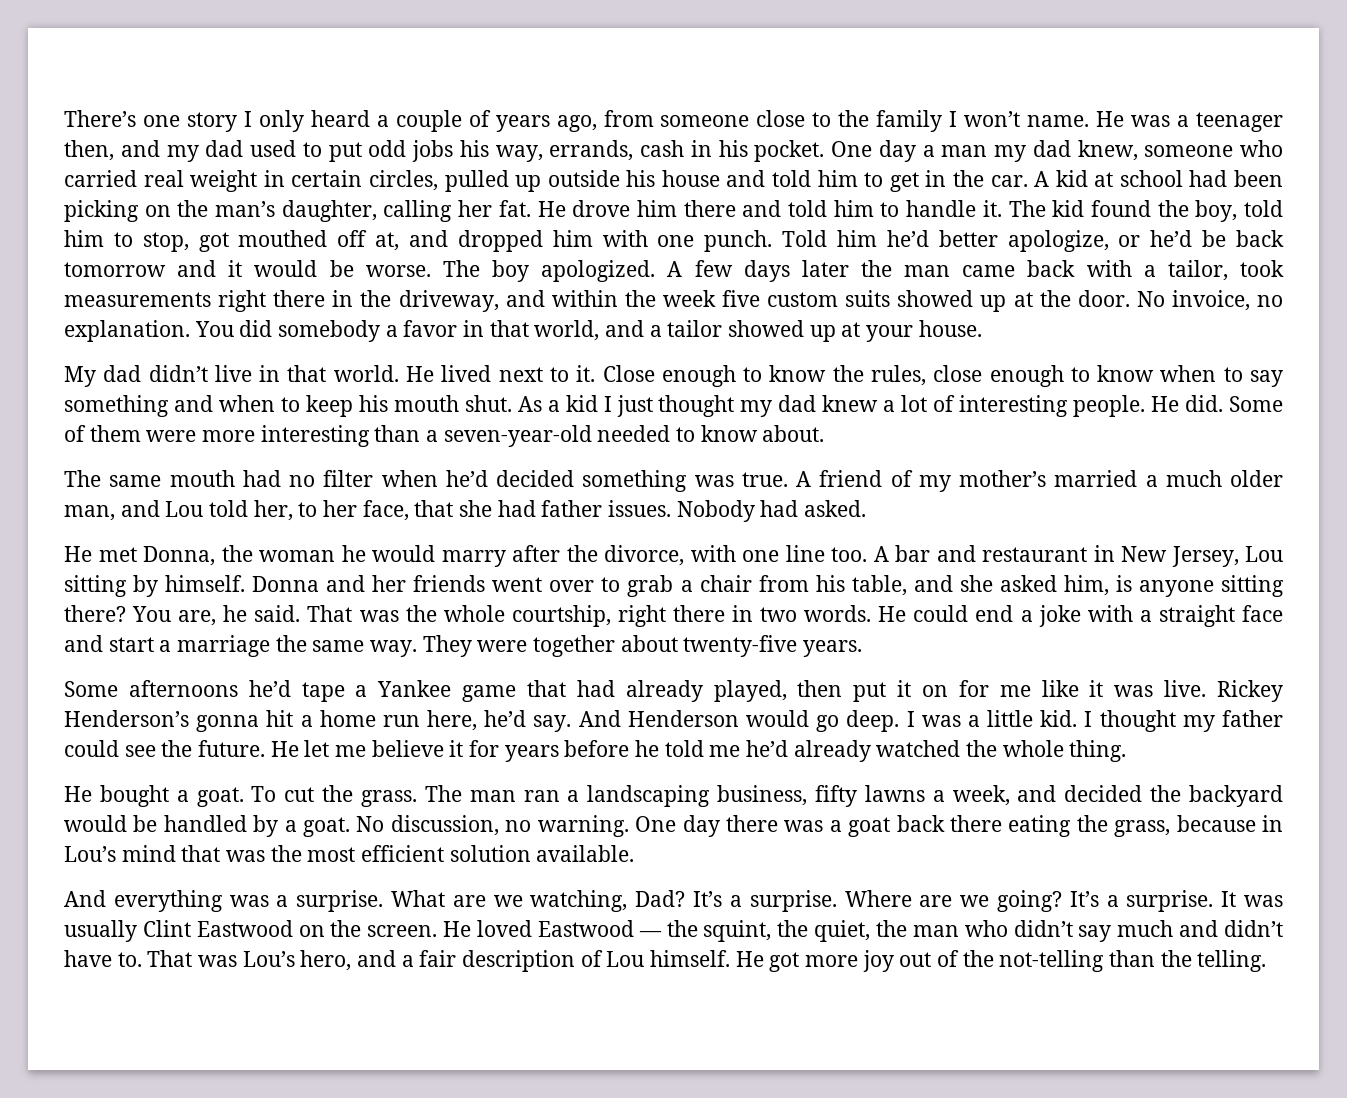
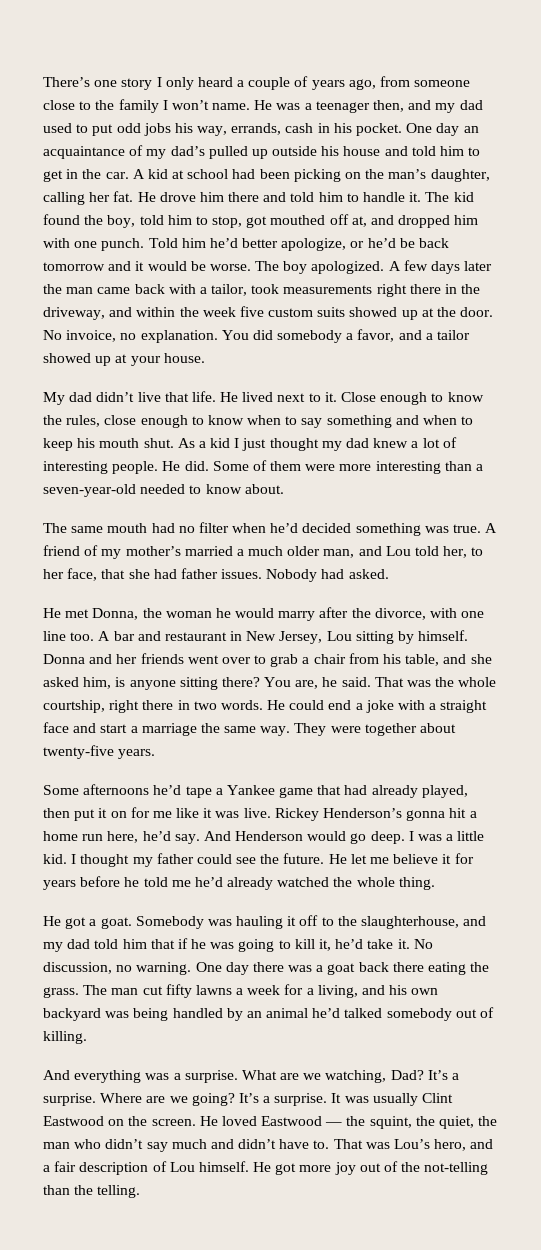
[922,140,1283,162] [64,170,438,192] a man my dad knew, someone who carried real weight in certain circles, -> [463,126,479,133] [43,145,205,159] an acquaintance of my dad’s
[403,320,600,341] favor in that world, -> [357,329,395,342] favor,
[259,365,399,382] in that world. -> [164,391,216,402] that life.
[99,785,1284,807] [64,815,351,837] bought a goat. To cut the grass. The man ran a landscaping business, fifty lawns a week, and decided the backyard would be handled by a goat. -> [65,915,487,929] [43,938,410,952] got a goat. Somebody was hauling it off to the slaughterhouse, and my dad told him that if he was going to kill it, he’d take it.
[1114,815,1283,837] [64,845,635,862] grass, because in Lou’s mind that was the most efficient solution available. -> [43,984,439,998] [43,1007,495,1021] [43,1031,87,1044] grass. The man cut fifty lawns a week for a living, and his own backyard was being handled by an animal he’d talked somebody out of killing.

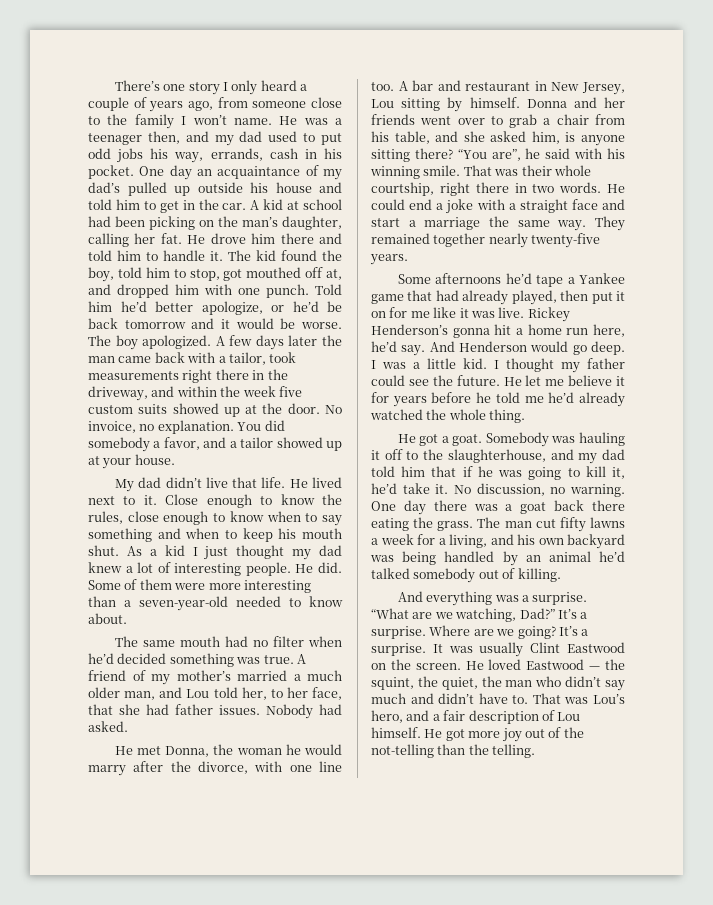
[264,677,455,689] You are, he said. That was the -> [457,148,625,161] [370,165,552,179] “You are”, he said with his winning smile. That was their
[330,723,457,736] were together about -> [371,233,528,248] remained together nearly
[241,1070,277,1080] What -> [371,608,409,619] “What
[390,1070,424,1080] Dad? -> [519,608,555,619] Dad?”

